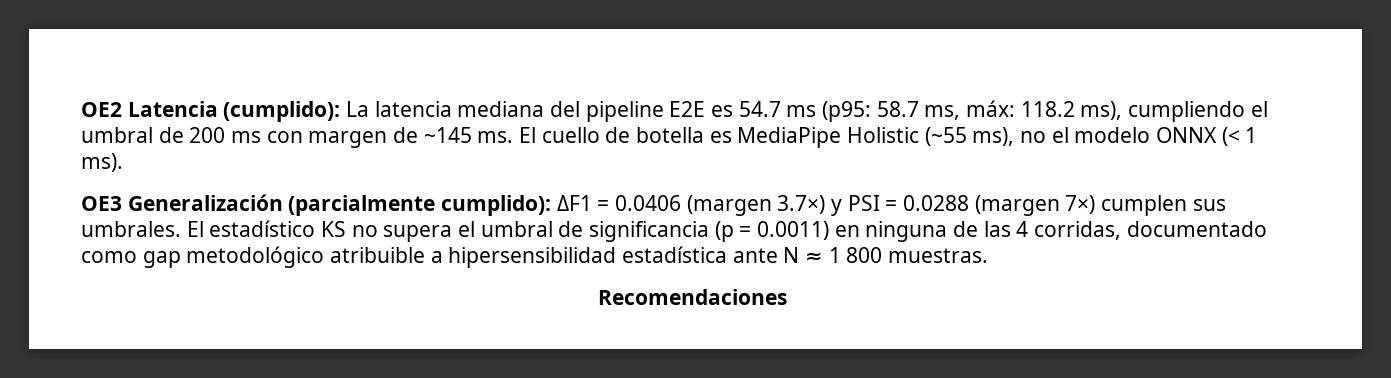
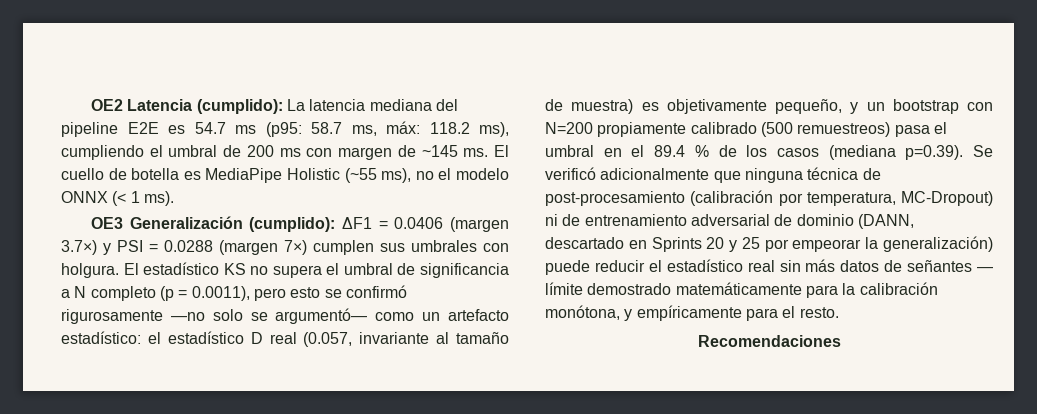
[288,195,552,216] (parcialmente cumplido): -> [249,217,336,232] (cumplido):
[81,221,181,237] umbrales. -> [411,240,509,252] [61,263,119,278] umbrales con holgura.
[714,221,1267,242] [81,246,989,268] (p = 0.0011) en ninguna de las 4 corridas, documentado como gap metodológico atribuible a hipersensibilidad estadística ante N ≈ 1 800 muestras. -> [61,285,407,301] [61,308,509,324] [61,331,509,347] [545,99,993,114] [545,122,947,137] [545,145,993,160] [545,167,881,183] [545,190,993,206] [545,214,914,229] [545,236,993,252] [545,259,993,275] [545,282,938,298] [545,305,839,321] a N completo (p = 0.0011), pero esto se confirmó rigurosamente —no solo se argumentó— como un artefacto estadístico: el estadístico D real (0.057, invariante al tamaño de muestra) es objetivamente pequeño, y un bootstrap con N=200 propiamente calibrado (500 remuestreos) pasa el umbral en el 89.4 % de los casos (mediana p=0.39). Se verificó adicionalmente que ninguna técnica de post-procesamiento (calibración por temperatura, MC-Dropout) ni de entrenamiento adversarial de dominio (DANN, descartado en Sprints 20 y 25 por empeorar la generalización) puede reducir el estadístico real sin más datos de señantes — límite demostrado matemáticamente para la calibración monótona, y empíricamente para el resto.

